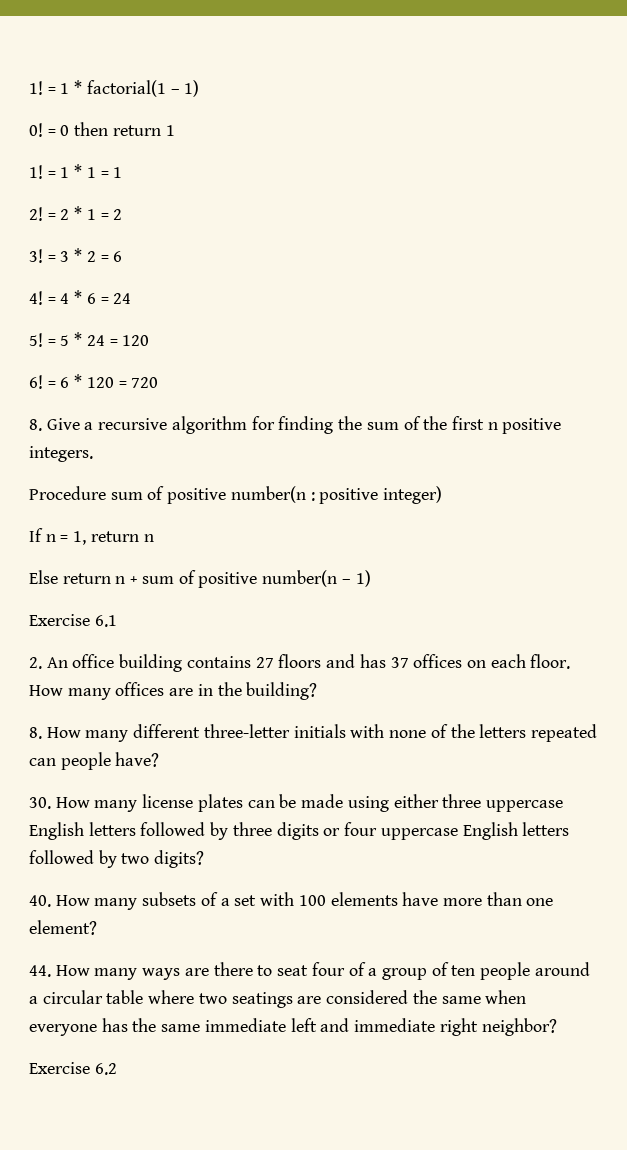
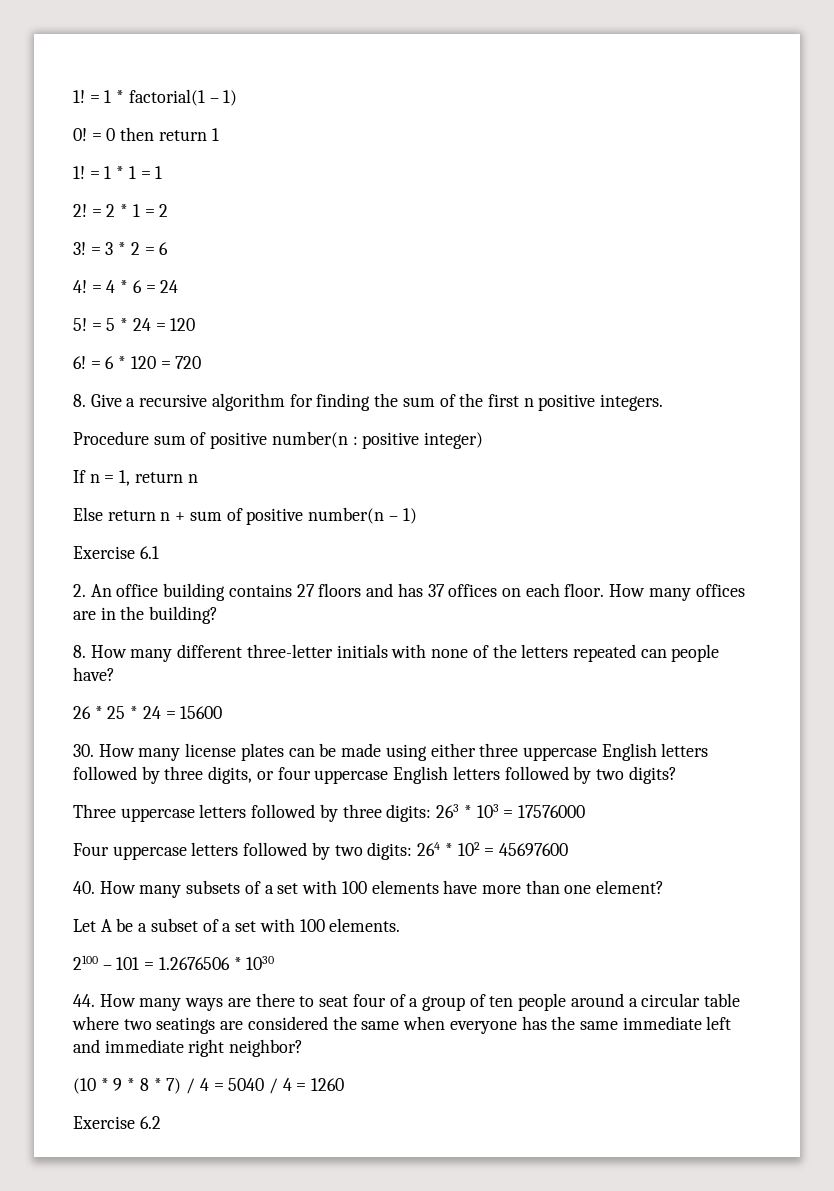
(160, 759) none -> [73,706,223,719] // 26 * 25 * 24 = 15600
[276,822,319,840] digits -> [208,766,253,784] digits,
(205, 859) none -> [73,804,585,822] [73,842,568,860] // Three uppercase letters followed by three digits: 263 * 103 = 17576000 // Four uppercase letters followed by two digits: 264 * 102 = 45697600
(97, 927) none -> [73,918,401,932] [73,955,275,970] // Let A be a subset of a set with 100 elements. // 2100 – 101 = 1.2676506 * 1030
(557, 1027) none -> [73,1078,345,1094] // (10 * 9 * 8 * 7) / 4 = 5040 / 4 = 1260

